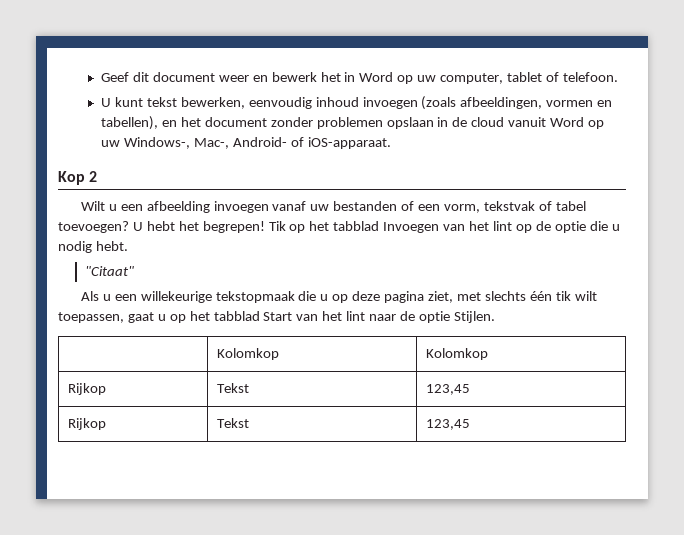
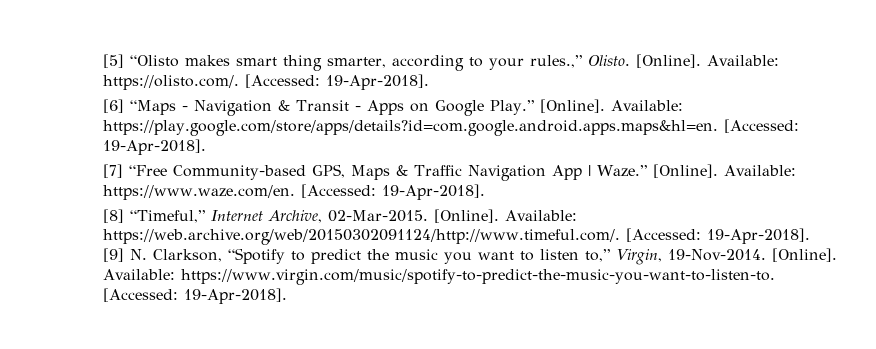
[101,72,618,84] [101,96,613,110] [101,116,605,130] [101,137,391,149] [58,171,98,185] [80,201,586,213] [58,221,620,233] [58,241,128,253] [85,266,135,276] [80,291,597,303] [58,311,495,323] [217,348,280,360] [426,348,489,360] [68,383,107,395] [217,383,250,393] [426,384,471,395] [68,418,107,430] [217,418,250,428] [426,419,471,430] Geef dit document weer en bewerk het in Word op uw computer, tablet of telefoon. // U kunt tekst bewerken, eenvoudig inhoud invoegen (zoals afbeeldingen, vormen en tabellen), en het document zonder problemen opslaan in de cloud vanuit Word op uw Windows-, Mac-, Android- of iOS-apparaat. // Kop 2 // Wilt u een afbeelding invoegen vanaf uw bestanden of een vorm, tekstvak of tabel toevoegen? U hebt het begrepen! Tik op het tabblad Invoegen van het lint op de optie die u nodig hebt. // "Citaat" // Als u een willekeurige tekstopmaak die u op deze pagina ziet, met slechts één tik wilt toepassen, gaat u op het tabblad Start van het lint naar de optie Stijlen. // | Kolomkop | Kolomkop // Rijkop | Tekst | 123,45 // Rijkop | Tekst | 123,45 -> [103,54,780,71] [103,74,430,90] [103,99,684,116] [103,119,800,136] [103,139,207,155] [103,164,797,181] [103,184,486,200] [103,209,578,223] [103,228,811,245] [103,248,838,265] [103,269,776,285] [103,288,288,304] [5] “Olisto makes smart thing smarter, according to your rules.,” Olisto. [Online]. Available: https://olisto.com/. [Accessed: 19-Apr-2018]. // [6] “Maps - Navigation & Transit - Apps on Google Play.” [Online]. Available: https://play.google.com/store/apps/details?id=com.google.android.apps.maps&hl=en. [Accessed: 19-Apr-2018]. // [7] “Free Community-based GPS, Maps & Traffic Navigation App | Waze.” [Online]. Available: https://www.waze.com/en. [Accessed: 19-Apr-2018]. // [8] “Timeful,” Internet Archive, 02-Mar-2015. [Online]. Available: https://web.archive.org/web/20150302091124/http://www.timeful.com/. [Accessed: 19-Apr-2018]. // [9] N. Clarkson, “Spotify to predict the music you want to listen to,” Virgin, 19-Nov-2014. [Online]. Available: https://www.virgin.com/music/spotify-to-predict-the-music-you-want-to-listen-to. [Accessed: 19-Apr-2018].

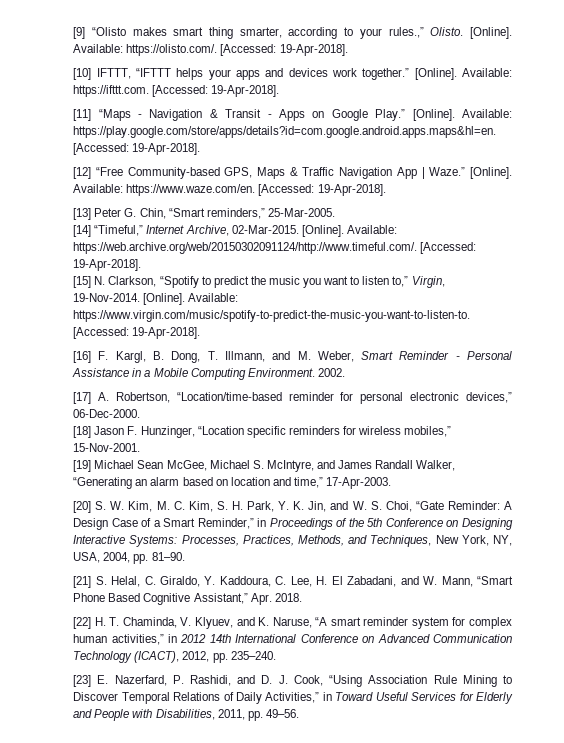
[103,54,125,68] [5] -> [73,27,86,39] [9]
[103,99,125,113] [6] -> [73,68,512,80] [73,85,280,97] [73,109,92,121] [10] IFTTT, “IFTTT helps your apps and devices work together.” [Online]. Available: https://ifttt.com. [Accessed: 19-Apr-2018]. // [11]
[103,164,124,178] [7] -> [73,167,92,179] [12]
[103,209,125,223] [8] -> [73,208,335,220] [73,225,92,237] [13] Peter G. Chin, “Smart reminders,” 25-Mar-2005. // [14]
[103,248,125,262] [9] -> [73,276,92,288] [15]
(288, 296) none -> [73,351,512,363] [72,368,345,380] [73,392,512,404] [73,409,141,418] [73,426,452,438] [73,443,141,452] [73,460,456,472] [73,477,392,489] [73,501,512,513] [73,518,513,530] [73,535,512,547] [73,552,185,564] [73,576,513,588] [73,593,302,605] [73,617,512,629] [73,634,512,645] [73,651,276,663] [73,675,513,687] [73,692,513,704] [73,709,299,721] // [16] F. Kargl, B. Dong, T. Illmann, and M. Weber, Smart Reminder - Personal Assistance in a Mobile Computing Environment. 2002. // [17] A. Robertson, “Location/time-based reminder for personal electronic devices,” 06-Dec-2000. // [18] Jason F. Hunzinger, “Location specific reminders for wireless mobiles,” 15-Nov-2001. // [19] Michael Sean McGee, Michael S. McIntyre, and James Randall Walker, “Generating an alarm based on location and time,” 17-Apr-2003. // [20] S. W. Kim, M. C. Kim, S. H. Park, Y. K. Jin, and W. S. Choi, “Gate Reminder: A Design Case of a Smart Reminder,” in Proceedings of the 5th Conference on Designing Interactive Systems: Processes, Practices, Methods, and Techniques, New York, NY, USA, 2004, pp. 81–90. // [21] S. Helal, C. Giraldo, Y. Kaddoura, C. Lee, H. El Zabadani, and W. Mann, “Smart Phone Based Cognitive Assistant,” Apr. 2018. // [22] H. T. Chaminda, V. Klyuev, and K. Naruse, “A smart reminder system for complex human activities,” in 2012 14th International Conference on Advanced Communication Technology (ICACT), 2012, pp. 235–240. // [23] E. Nazerfard, P. Rashidi, and D. J. Cook, “Using Association Rule Mining to Discover Temporal Relations of Daily Activities,” in Toward Useful Services for Elderly and People with Disabilities, 2011, pp. 49–56.

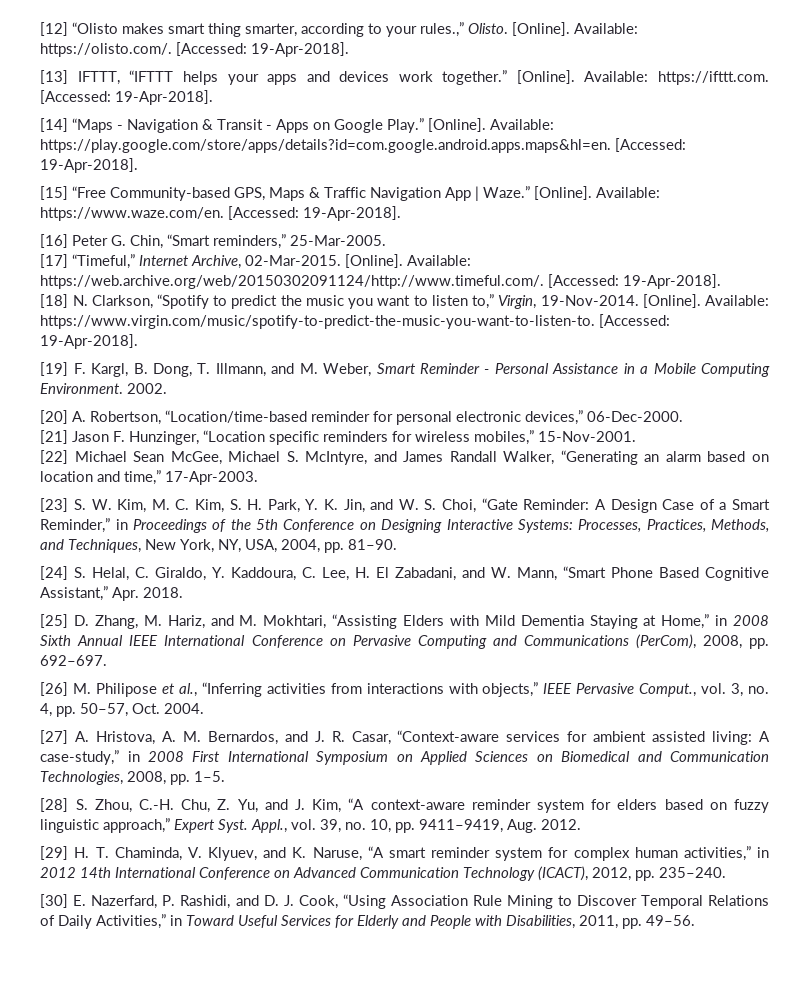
[73,27,86,39] [9] -> [40,22,69,36] [12]
[73,68,92,80] [10] -> [40,70,69,84] [13]
[73,109,92,121] [11] -> [40,118,69,132] [14]
[73,167,92,179] [12] -> [40,186,69,200] [15]
[73,208,92,220] [13] -> [40,234,69,248] [16]
[73,225,92,237] [14] -> [40,254,69,268] [17]
[73,276,92,288] [15] -> [40,294,69,308] [18]
[73,351,92,363] [16] -> [40,362,69,376] [19]
[73,392,92,404] [17] -> [40,410,69,424] [20]
[73,426,92,438] [18] -> [40,430,69,444] [21]
[73,460,92,472] [19] -> [40,450,69,464] [22]
[73,501,92,513] [20] -> [40,498,69,512] [23]
[73,576,92,588] [21] -> [40,566,69,580] [24]
[73,617,92,629] [22] -> [40,614,770,629] [40,634,769,649] [40,655,108,666] [40,682,769,697] [40,703,205,717] [40,730,770,745] [40,750,769,765] [40,771,226,785] [40,798,769,813] [40,818,582,833] [40,846,69,860] [25] D. Zhang, M. Hariz, and M. Mokhtari, “Assisting Elders with Mild Dementia Staying at Home,” in 2008 Sixth Annual IEEE International Conference on Pervasive Computing and Communications (PerCom), 2008, pp. 692–697. // [26] M. Philipose et al., “Inferring activities from interactions with objects,” IEEE Pervasive Comput., vol. 3, no. 4, pp. 50–57, Oct. 2004. // [27] A. Hristova, A. M. Bernardos, and J. R. Casar, “Context-aware services for ambient assisted living: A case-study,” in 2008 First International Symposium on Applied Sciences on Biomedical and Communication Technologies, 2008, pp. 1–5. // [28] S. Zhou, C.-H. Chu, Z. Yu, and J. Kim, “A context-aware reminder system for elders based on fuzzy linguistic approach,” Expert Syst. Appl., vol. 39, no. 10, pp. 9411–9419, Aug. 2012. // [29]
[73,675,92,687] [23] -> [40,894,69,908] [30]

